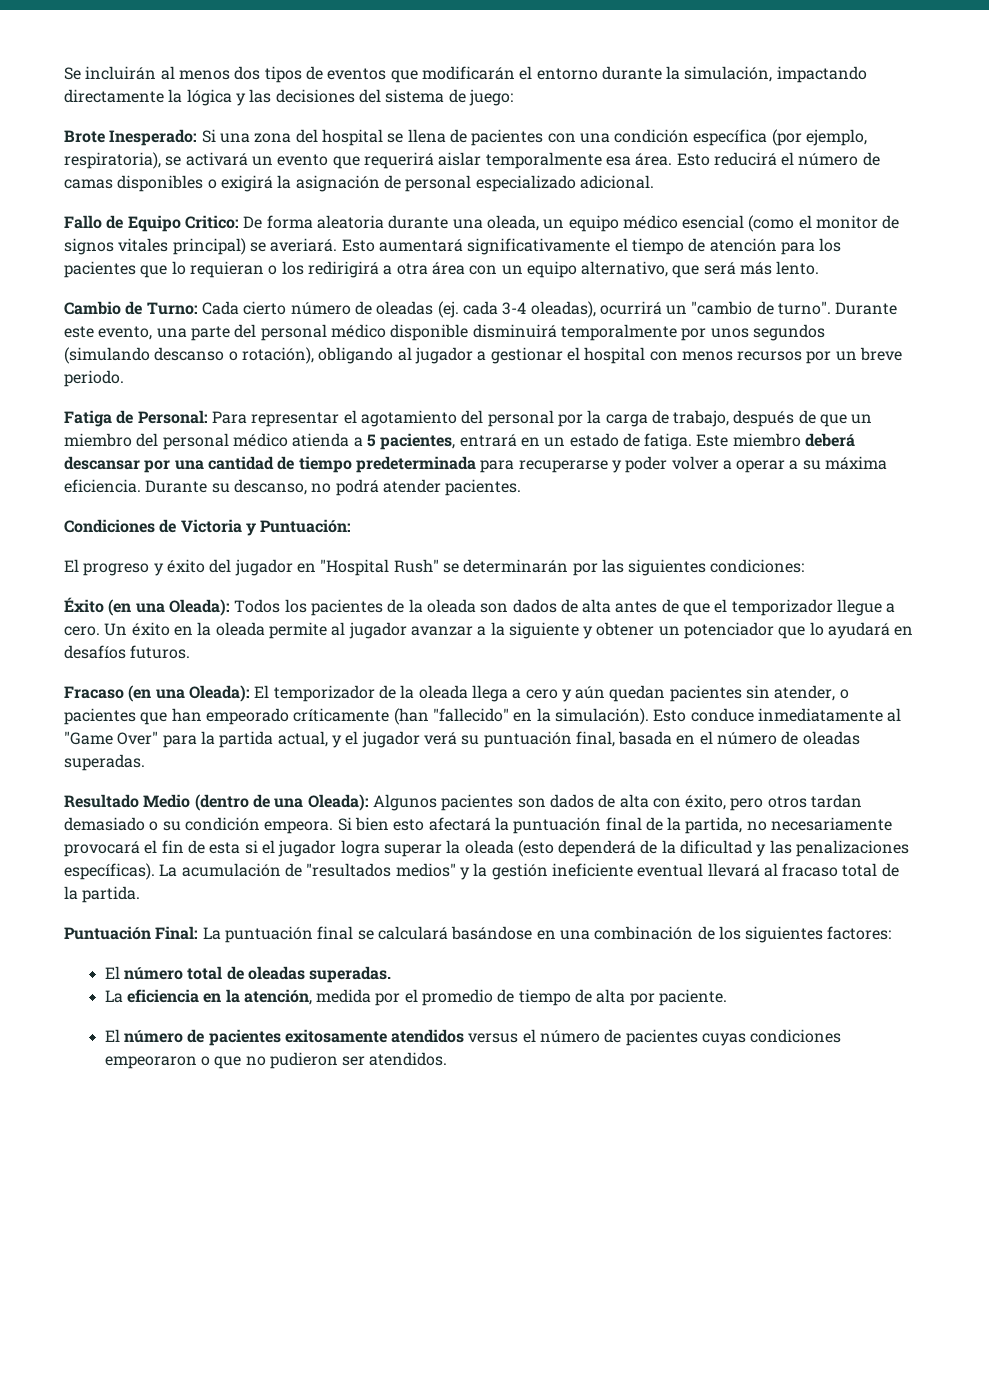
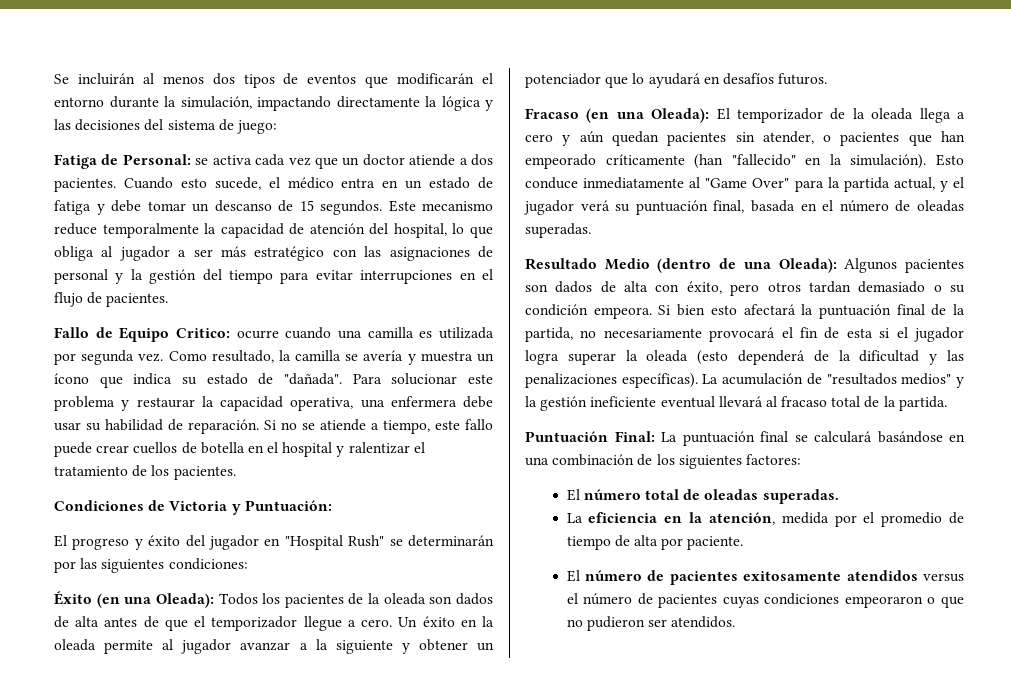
[64,129,868,146] [64,152,880,169] [64,175,654,192] [64,215,900,232] [64,238,842,255] [64,261,820,278] [64,301,898,318] [64,324,825,341] [64,347,903,364] [64,370,124,387] [64,410,873,427] [64,433,856,450] [64,456,888,473] [64,479,441,496] Brote Inesperado: Si una zona del hospital se llena de pacientes con una condición específica (por ejemplo, respiratoria), se activará un evento que requerirá aislar temporalmente esa área. Esto reducirá el número de camas disponibles o exigirá la asignación de personal especializado adicional. // Fallo de Equipo Critico: De forma aleatoria durante una oleada, un equipo médico esencial (como el monitor de signos vitales principal) se averiará. Esto aumentará significativamente el tiempo de atención para los pacientes que lo requieran o los redirigirá a otra área con un equipo alternativo, que será más lento. // Cambio de Turno: Cada cierto número de oleadas (ej. cada 3-4 oleadas), ocurrirá un "cambio de turno". Durante este evento, una parte del personal médico disponible disminuirá temporalmente por unos segundos (simulando descanso o rotación), obligando al jugador a gestionar el hospital con menos recursos por un breve periodo. // Fatiga de Personal: Para representar el agotamiento del personal por la carga de trabajo, después de que un miembro del personal médico atienda a 5 pacientes, entrará en un estado de fatiga. Este miembro deberá descansar por una cantidad de tiempo predeterminada para recuperarse y poder volver a operar a su máxima eficiencia. Durante su descanso, no podrá atender -> [54,154,494,169] [54,177,493,192] [54,200,493,215] [54,223,493,238] [54,246,493,261] [54,269,493,284] [54,292,169,307] [54,327,495,342] [54,350,495,365] [54,373,493,388] [54,396,493,411] [54,419,493,434] [54,442,425,457] [54,465,170,477] Fatiga de Personal: se activa cada vez que un doctor atiende a dos pacientes. Cuando esto sucede, el médico entra en un estado de fatiga y debe tomar un descanso de 15 segundos. Este mecanismo reduce temporalmente la capacidad de atención del hospital, lo que obliga al jugador a ser más estratégico con las asignaciones de personal y la gestión del tiempo para evitar interrupciones en el flujo de pacientes. // Fallo de Equipo Critico: ocurre cuando una camilla es utilizada por segunda vez. Como resultado, la camilla se avería y muestra un ícono que indica su estado de "dañada". Para solucionar este problema y restaurar la capacidad operativa, una enfermera debe usar su habilidad de reparación. Si no se atiende a tiempo, este fallo puede crear cuellos de botella en el hospital y ralentizar el tratamiento de los

